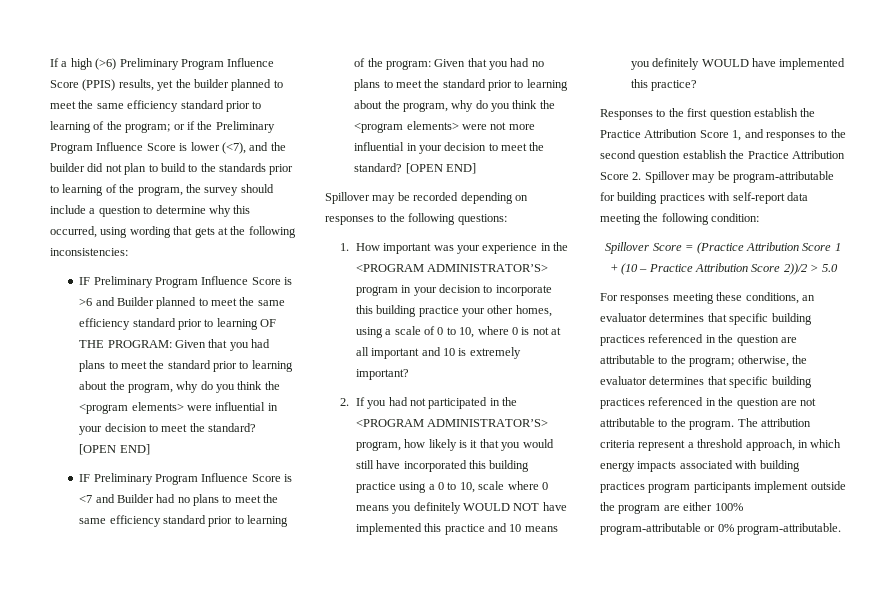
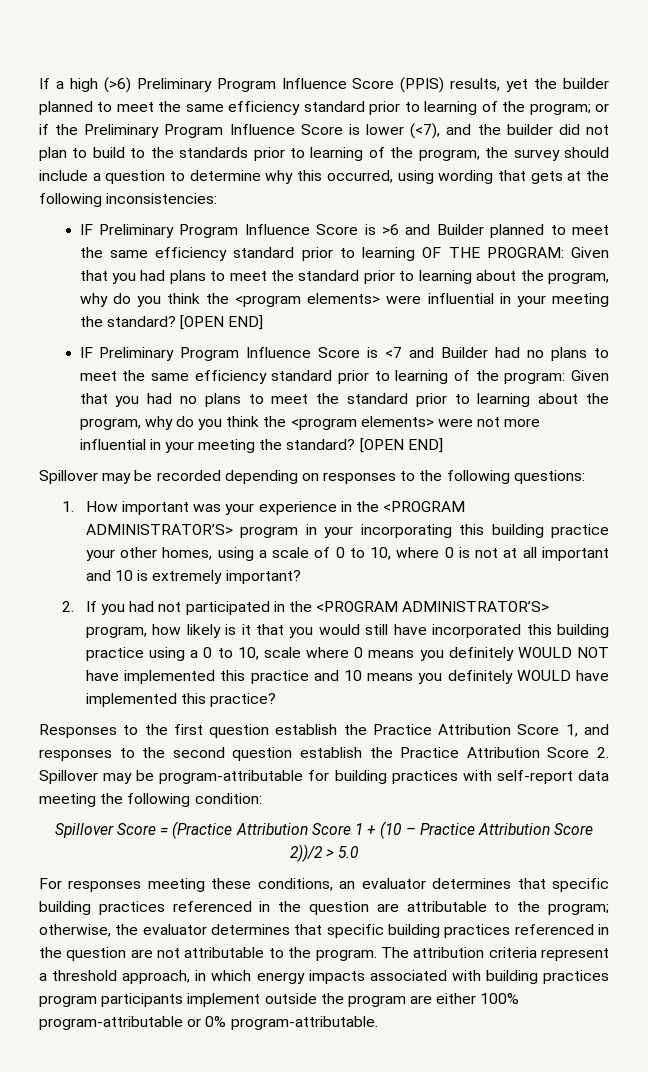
[104,423,188,432] decision to meet -> [552,293,609,307] meeting
[444,142,528,151] decision to meet -> [198,439,256,453] meeting
[439,284,552,296] decision to incorporate -> [360,524,452,538] incorporating

